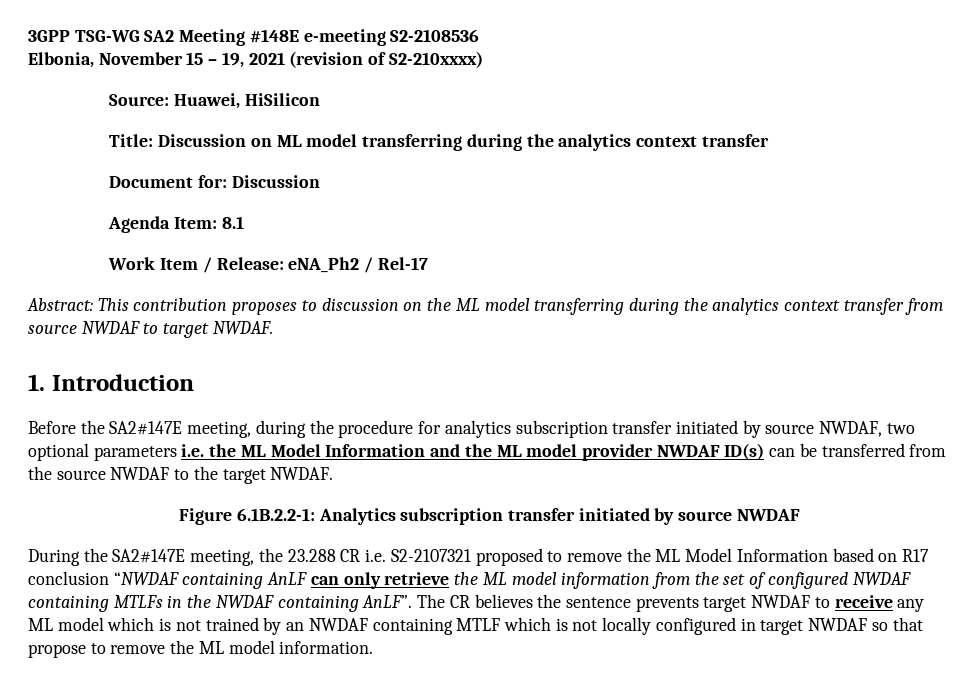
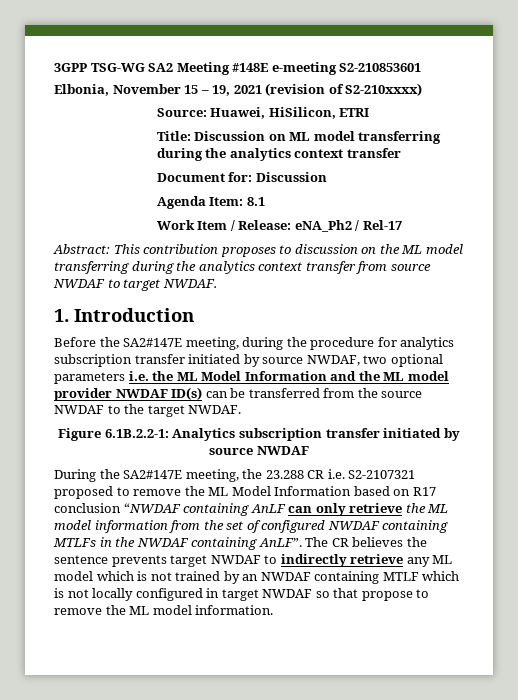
[390,29,480,42] S2-2108536 -> [339,63,422,72] S2-210853601
[244,93,320,106] HiSilicon -> [268,107,370,119] HiSilicon, ETRI
[834,595,893,608] receive -> [280,554,404,567] indirectly retrieve

